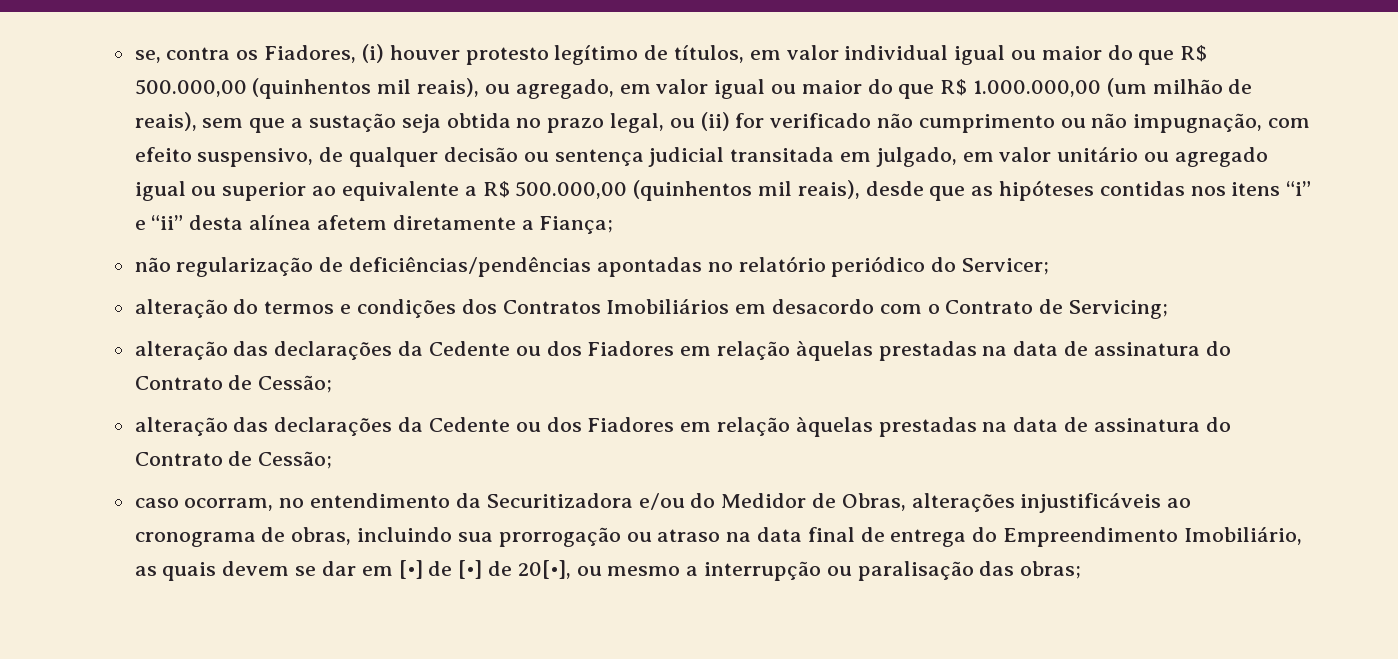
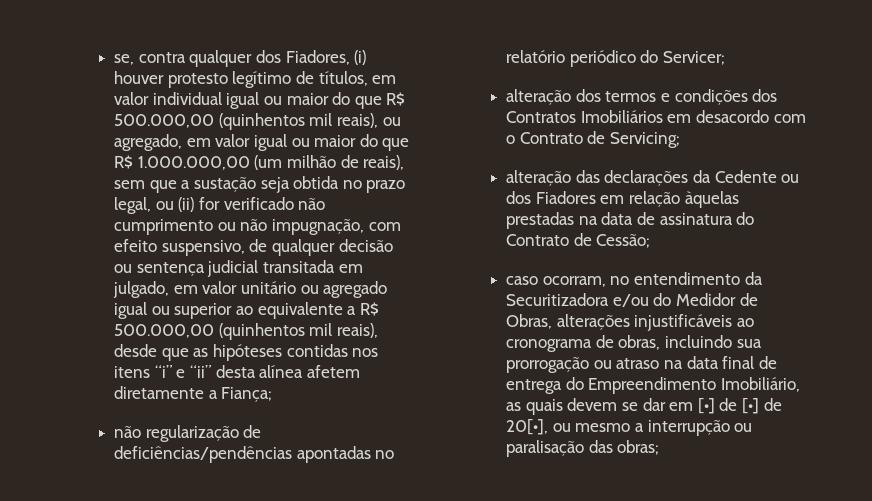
[236,50,259,60] os -> [189,50,282,67] qualquer dos
[233,299,259,314] do -> [575,89,601,102] dos
[134,417,1231,437] [134,451,333,469] // alteração das declarações da Cedente ou dos Fiadores em relação àquelas prestadas na data de assinatura do Contrato de Cessão; -> (651, 241) none

